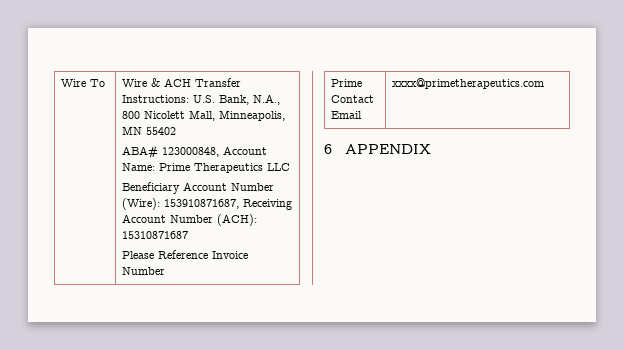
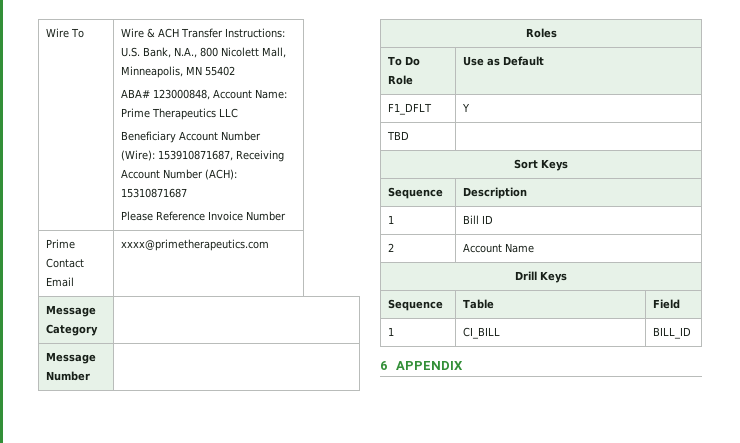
(544, 83) none -> [46,305,97,317] [46,324,99,336] [46,352,97,364] [46,371,91,381] [525,28,557,38] [388,56,421,66] [388,75,414,85] [463,56,545,66] [388,103,433,115] [462,103,471,112] [387,131,410,140] [514,159,568,171] [388,187,444,199] [463,187,528,199] [388,215,395,224] [463,215,494,224] [388,243,395,252] [463,243,535,253] [515,271,567,283] [388,299,444,311] [463,299,495,309] [653,299,681,309] [388,327,395,336] [463,327,501,339] [653,327,692,339] // Message Category | // Message Number | // Roles // To Do Role | Use as Default // F1_DFLT | Y // TBD | // Sort Keys // Sequence | Description // 1 | Bill ID // 2 | Account Name // Drill Keys // Sequence | Table | Field // 1 | CI_BILL | BILL_ID

